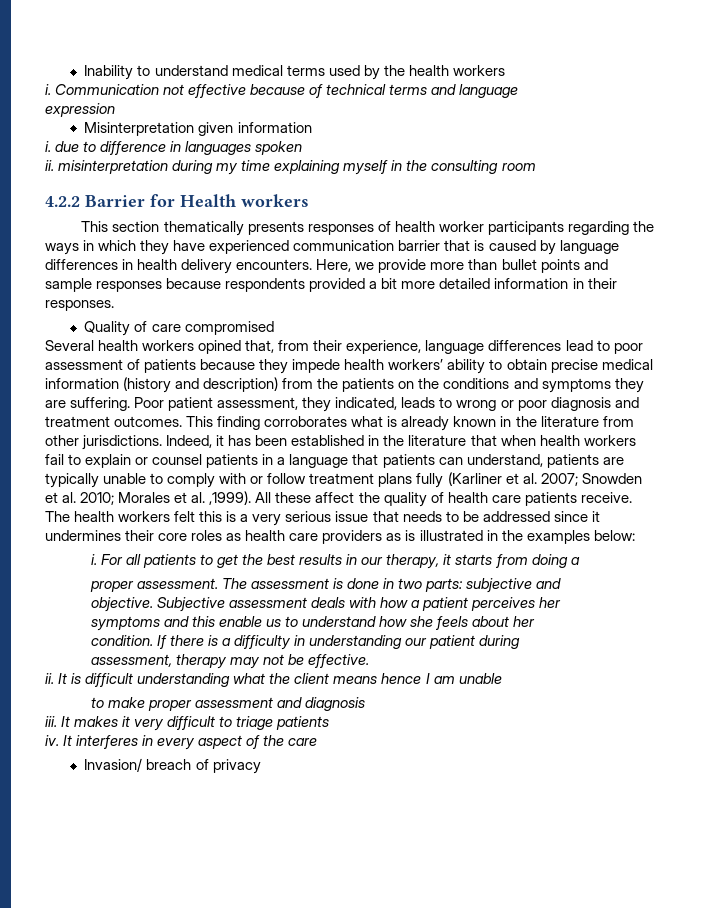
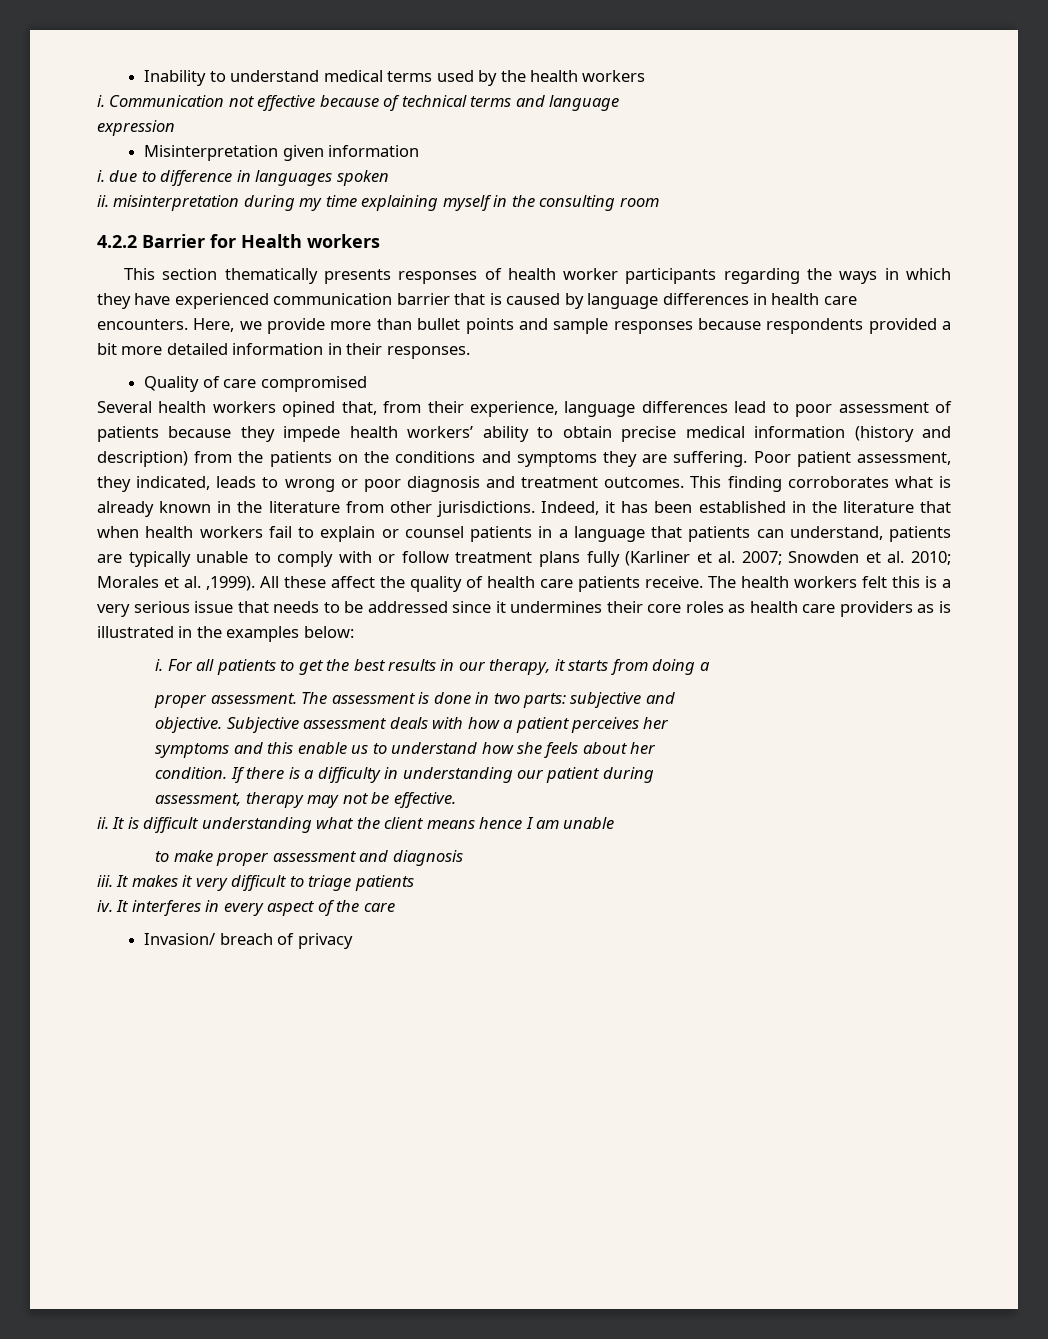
[181,259,233,274] delivery -> [823,296,857,305] care

